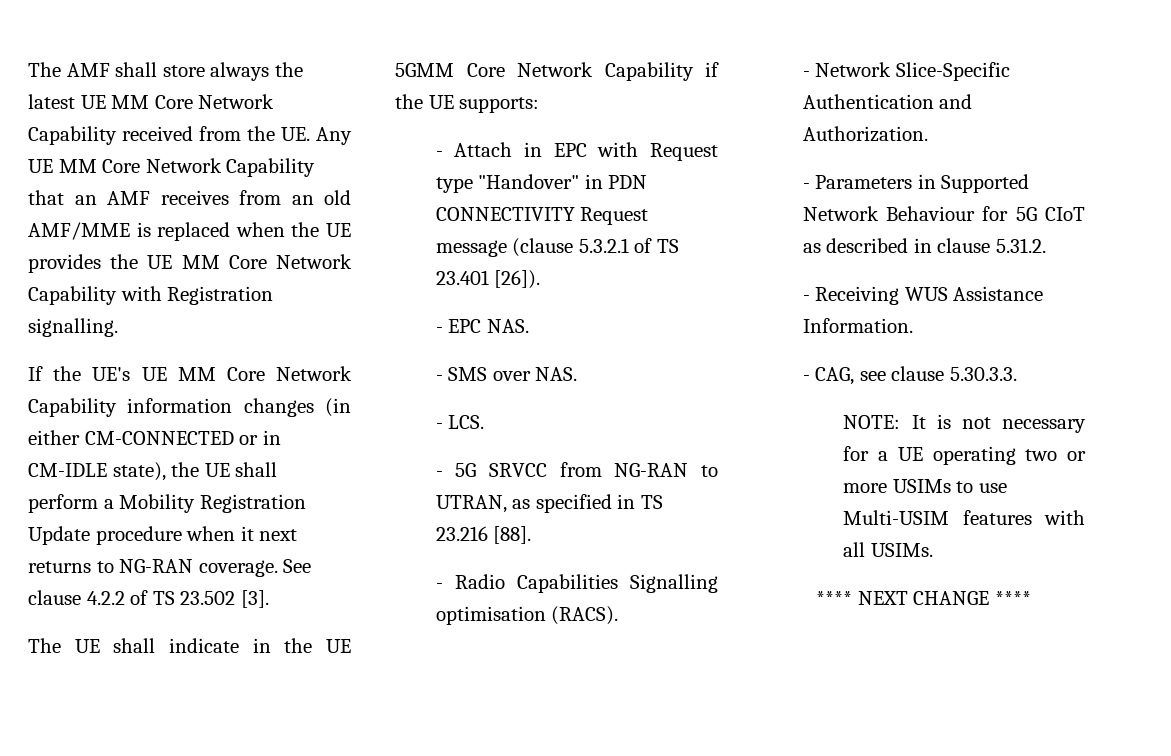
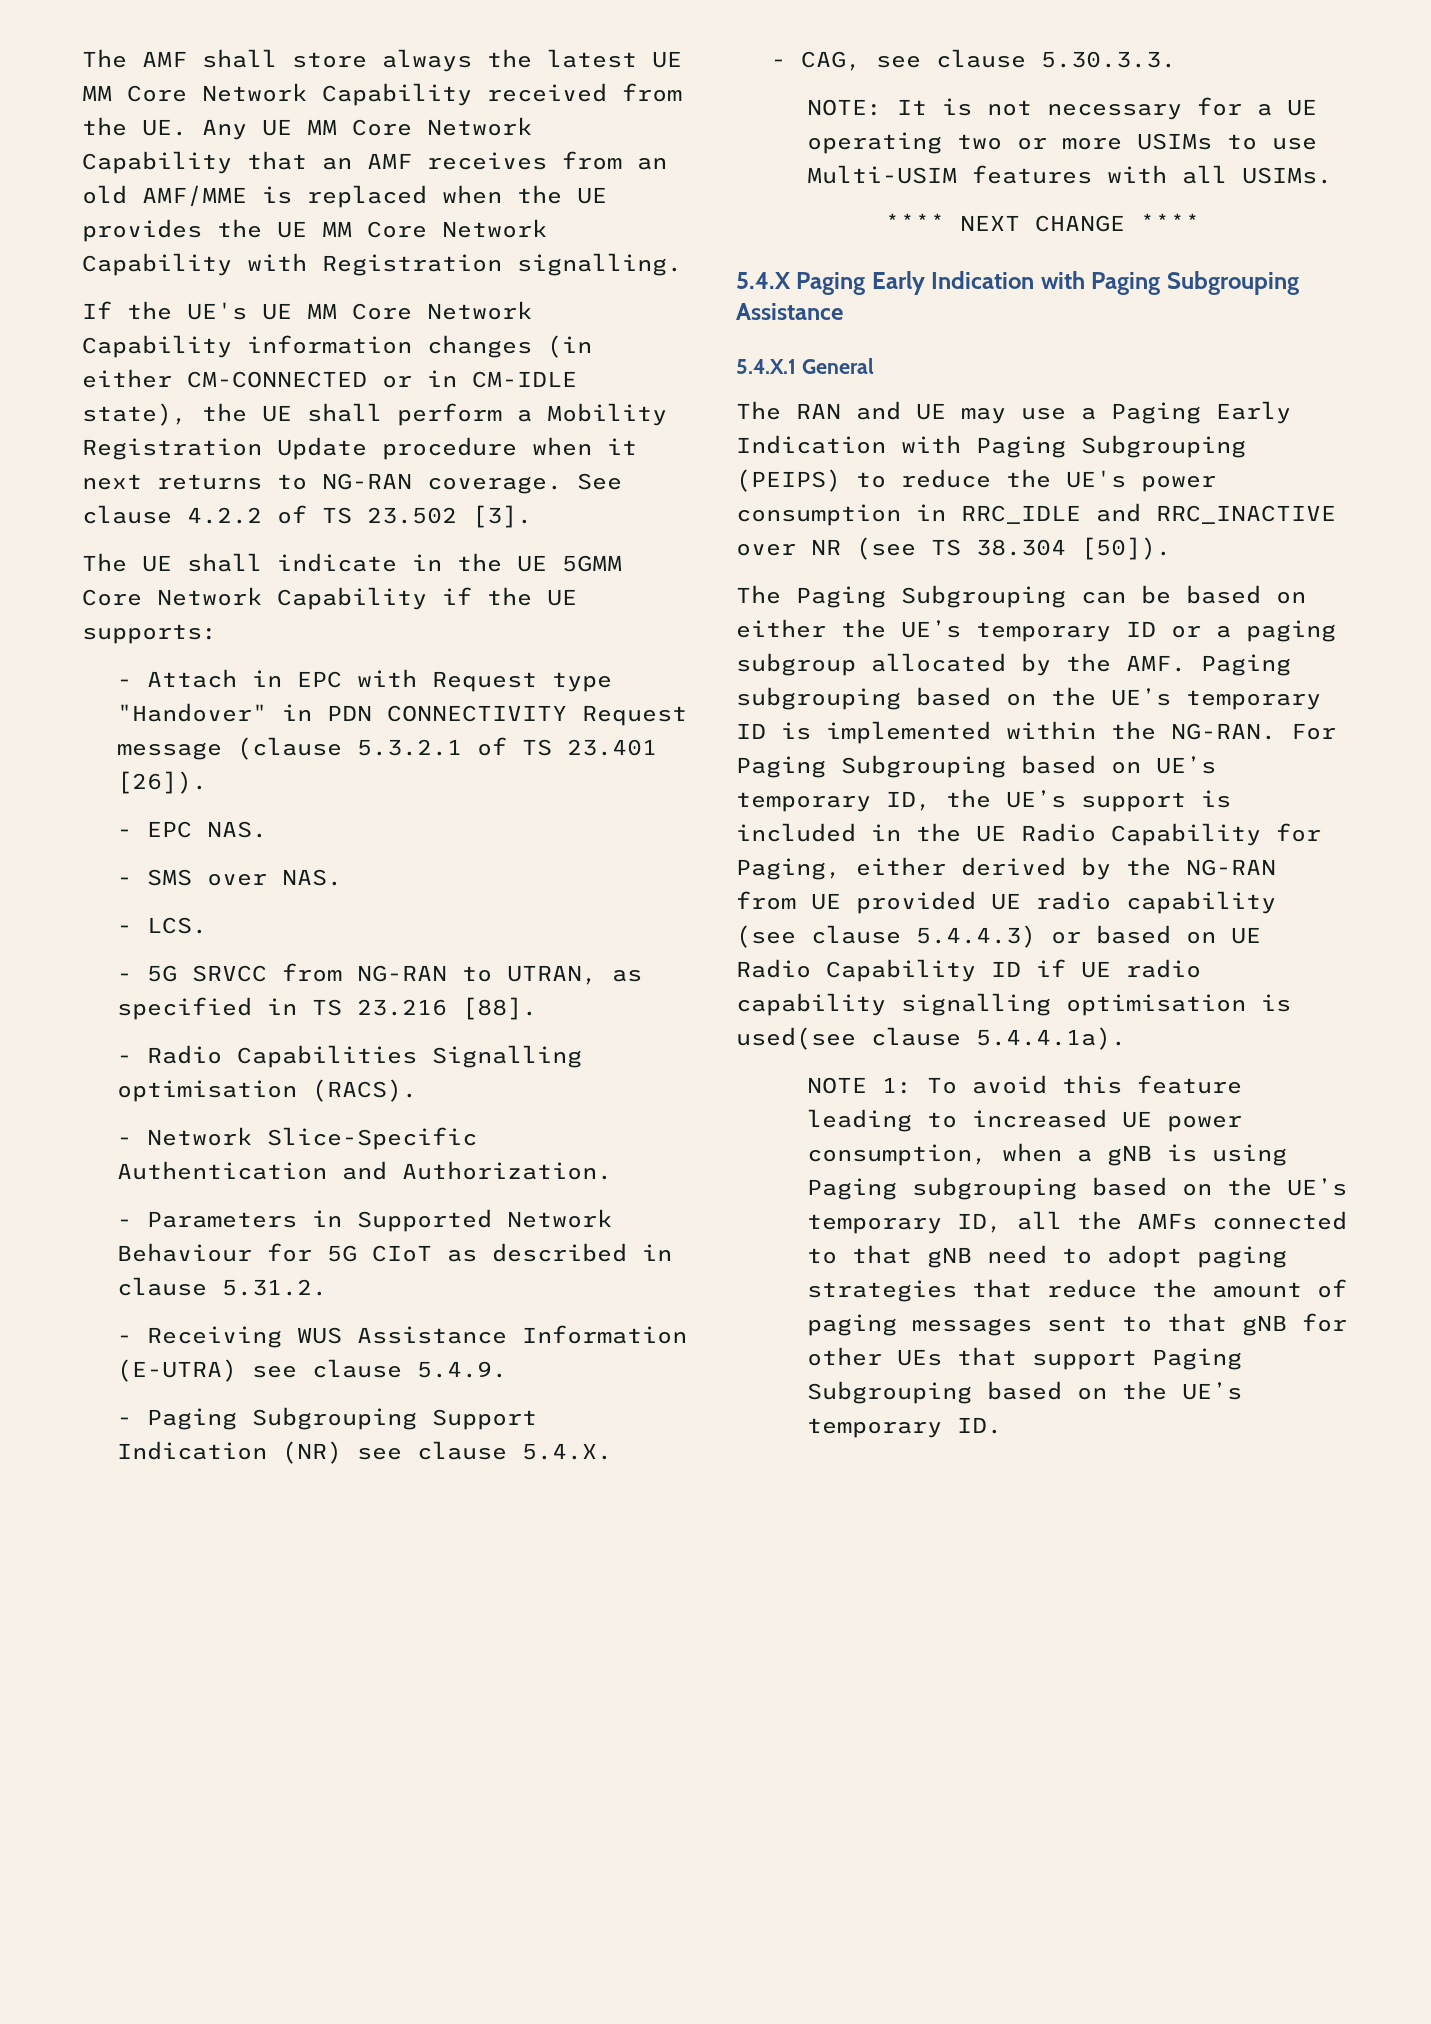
[802,318,913,333] Information. -> [522,1325,688,1344] [117,1359,508,1382] [117,1407,538,1430] [117,1441,613,1464] Information (E-UTRA) see clause 5.4.9. // - Paging Subgrouping Support Indication (NR) see clause 5.4.X.
(1031, 598) none -> [736,271,1299,295] [736,303,843,320] [736,358,874,374] [736,401,1291,424] [736,435,1246,458] [736,469,1216,492] [736,503,1336,526] [736,537,1171,560] [736,585,1306,608] [736,619,1336,642] [736,653,1291,676] [736,687,1321,710] [736,721,1336,744] [736,755,1216,778] [736,789,1231,812] [736,823,1321,846] [736,857,1276,880] [736,891,1276,914] [736,925,1261,948] [736,959,1201,982] [736,993,1291,1016] [736,1027,1126,1050] [806,1075,1242,1094] [806,1109,1242,1132] [806,1143,1287,1166] [806,1177,1347,1200] [806,1211,1347,1234] [806,1245,1287,1268] [806,1279,1347,1302] [806,1313,1347,1336] [806,1347,1242,1370] [806,1381,1242,1404] [806,1417,1002,1438] // 5.4.X Paging Early Indication with Paging Subgrouping Assistance // 5.4.X.1 General // The RAN and UE may use a Paging Early Indication with Paging Subgrouping (PEIPS) to reduce the UE's power consumption in RRC_IDLE and RRC_INACTIVE over NR (see TS 38.304 [50]). // The Paging Subgrouping can be based on either the UE’s temporary ID or a paging subgroup allocated by the AMF. Paging subgrouping based on the UE’s temporary ID is implemented within the NG-RAN. For Paging Subgrouping based on UE’s temporary ID, the UE’s support is included in the UE Radio Capability for Paging, either derived by the NG-RAN from UE provided UE radio capability (see clause 5.4.4.3) or based on UE Radio Capability ID if UE radio capability signalling optimisation is used(see clause 5.4.4.1a). // NOTE 1: To avoid this feature leading to increased UE power consumption, when a gNB is using Paging subgrouping based on the UE’s temporary ID, all the AMFs connected to that gNB need to adopt paging strategies that reduce the amount of paging messages sent to that gNB for other UEs that support Paging Subgrouping based on the UE’s temporary ID.

